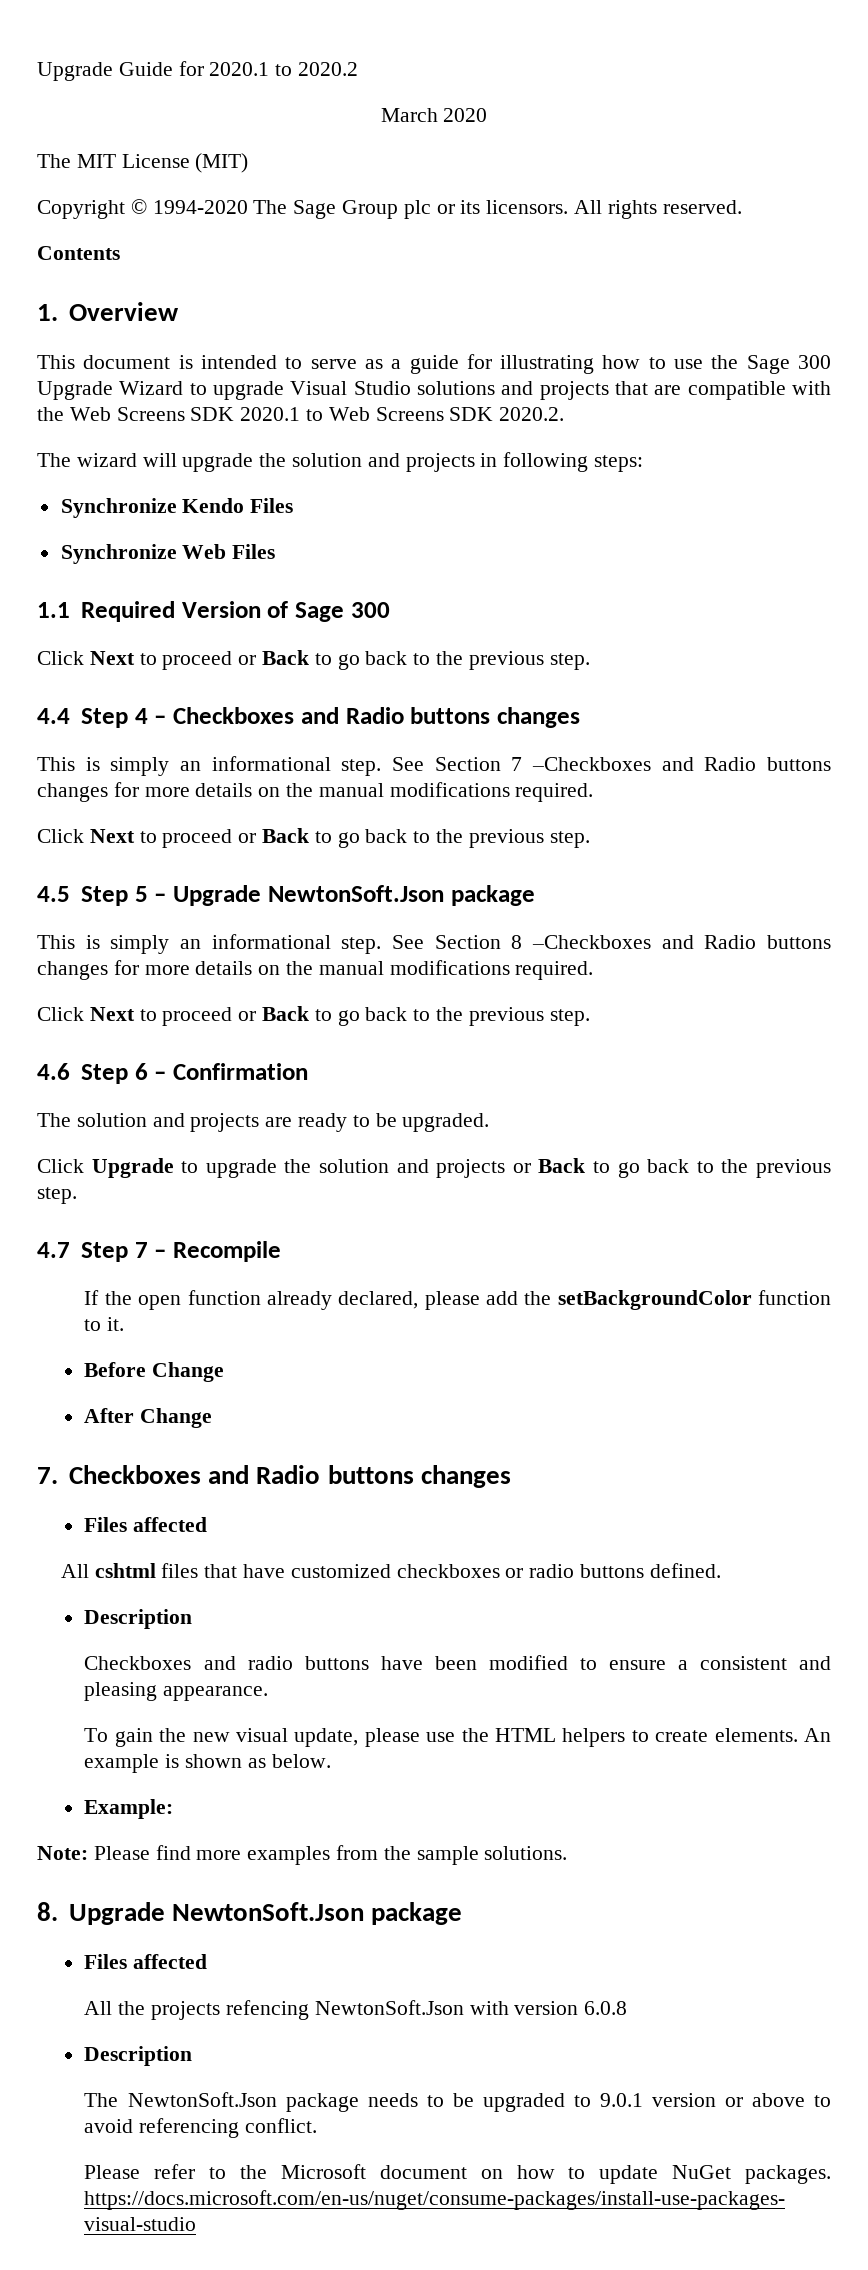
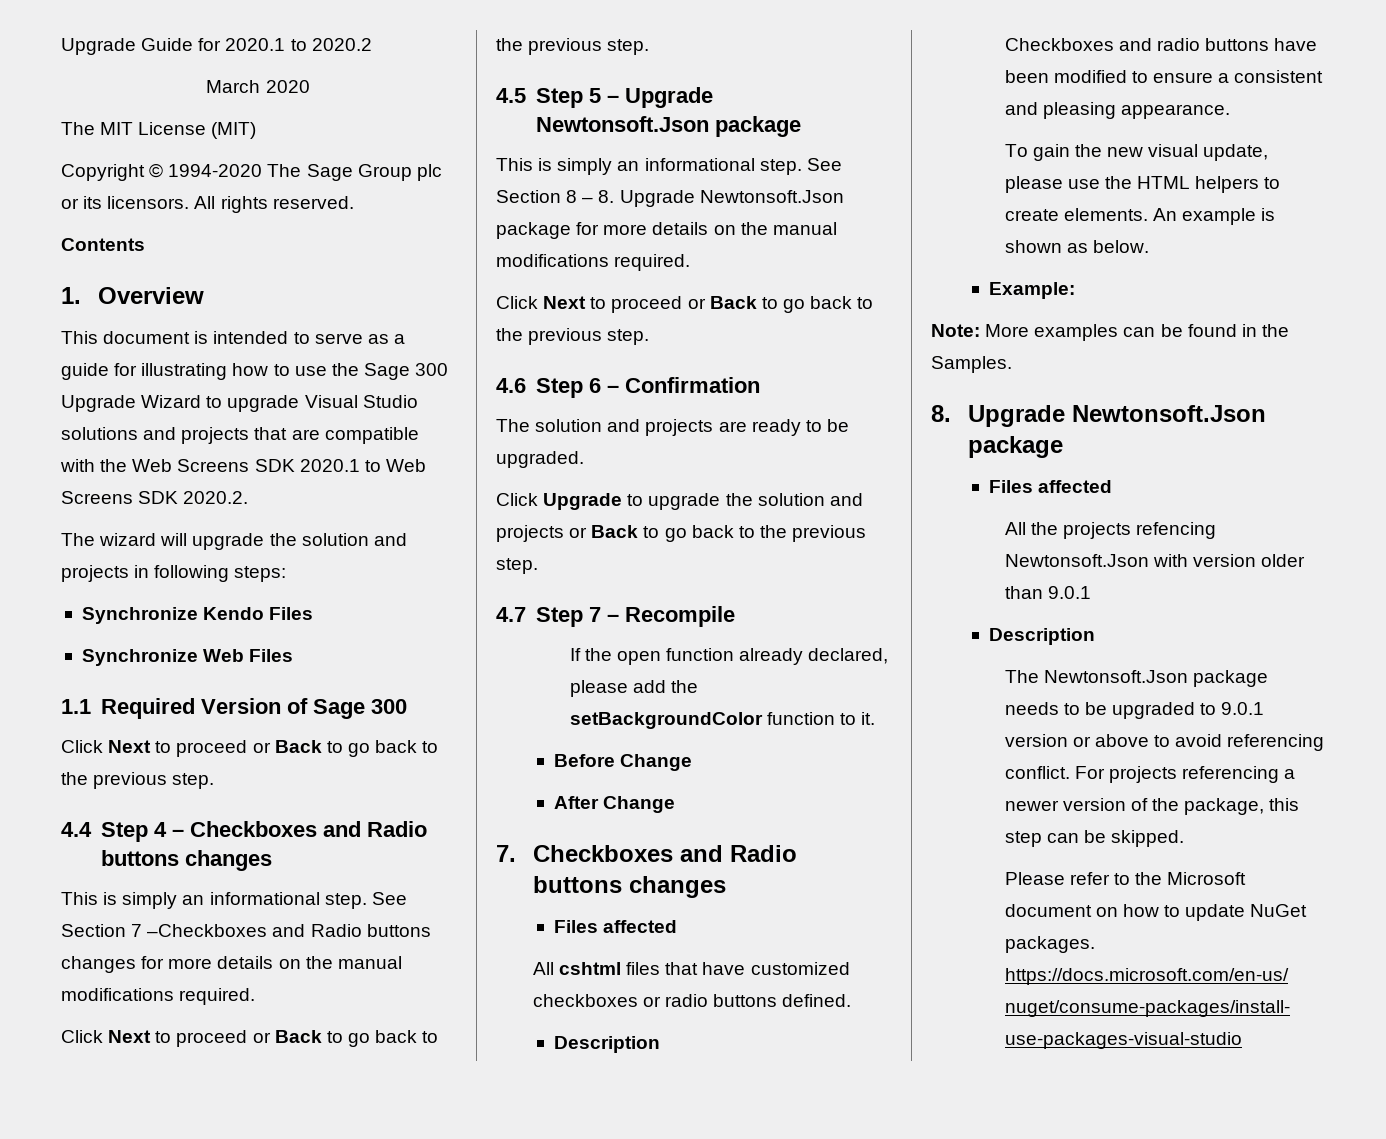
[267,885,444,902] NewtonSoft.Json -> [535,116,709,132] Newtonsoft.Json
[532,935,831,949] [37,961,108,980] –Checkboxes and Radio buttons changes -> [582,190,844,207] [496,222,571,239] – 8. Upgrade Newtonsoft.Json package
[93,1845,568,1865] [37,1902,365,1925] Please find more examples from the sample solutions. // 8. Upgrade NewtonSoft.Json -> [985,324,1289,341] [931,356,1012,373] [931,405,1266,427] More examples can be found in the Samples. // 8. Upgrade Newtonsoft.Json
[314,2000,464,2015] NewtonSoft.Json -> [1004,554,1149,567] Newtonsoft.Json
[584,2001,628,2015] 6.0.8 -> [1261,554,1306,567] [1004,586,1091,599] older than 9.0.1
[127,2092,277,2107] NewtonSoft.Json -> [1043,670,1188,683] Newtonsoft.Json
(318, 2125) none -> [1074,766,1296,783] [1004,798,1300,815] [1004,830,1185,847] For projects referencing a newer version of the package, this step can be skipped.

